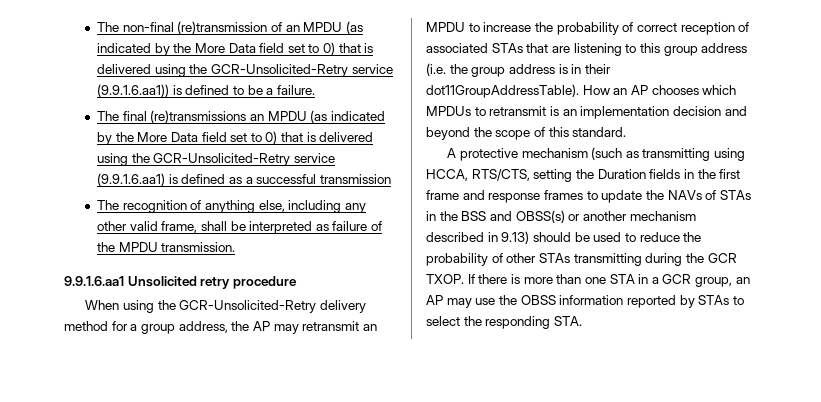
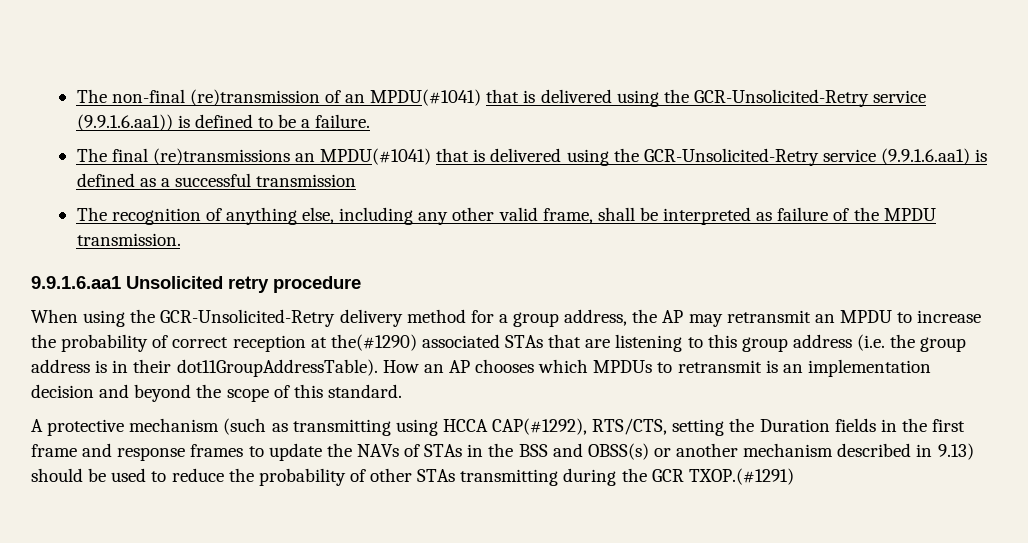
[303,21,363,34] [96,42,336,56] MPDU (as indicated by the More Data field set to 0) -> [370,89,482,106] MPDU(#1041)
[267,110,385,123] [96,131,278,145] MPDU (as indicated by the More Data field set to 0) -> [320,148,432,165] MPDU(#1041)
[738,22,750,32] of -> [310,334,417,351] at the(#1290)
[426,169,468,181] HCCA, -> [442,418,588,435] HCCA CAP(#1292),
[426,274,750,287] [426,295,744,308] [426,316,582,329] TXOP. If there is more than one STA in a GCR group, an AP may use the OBSS information reported by STAs to select the responding STA. -> [688,468,794,485] TXOP.(#1291)

